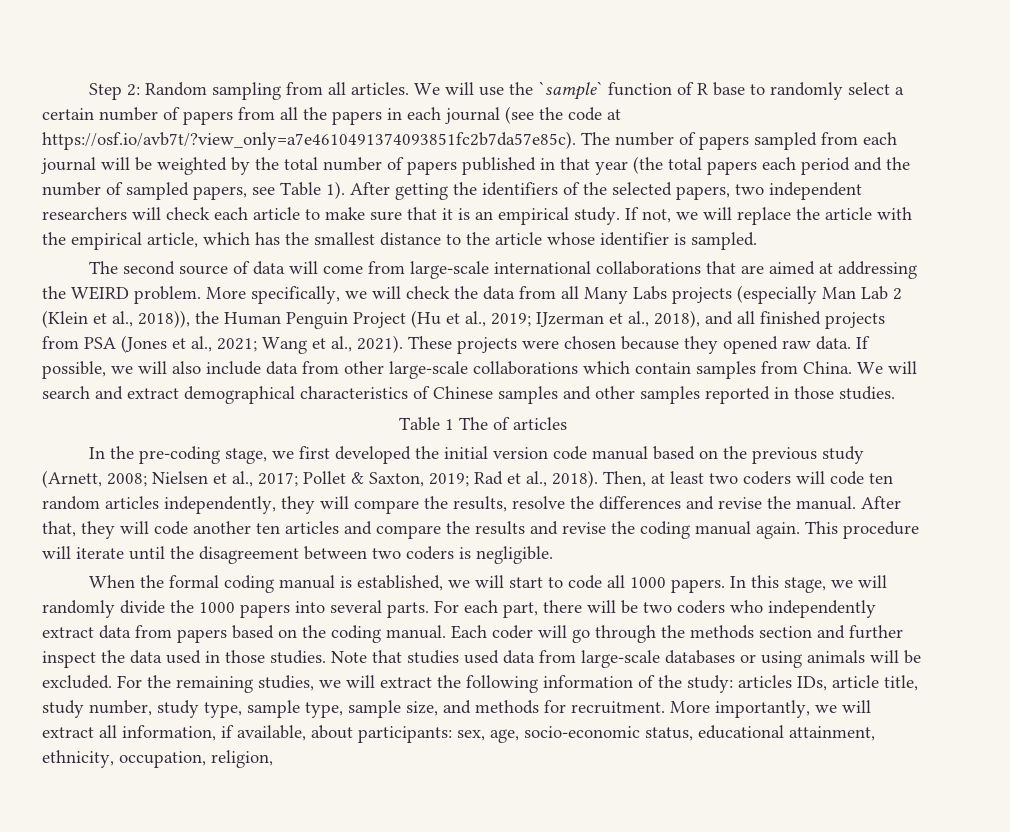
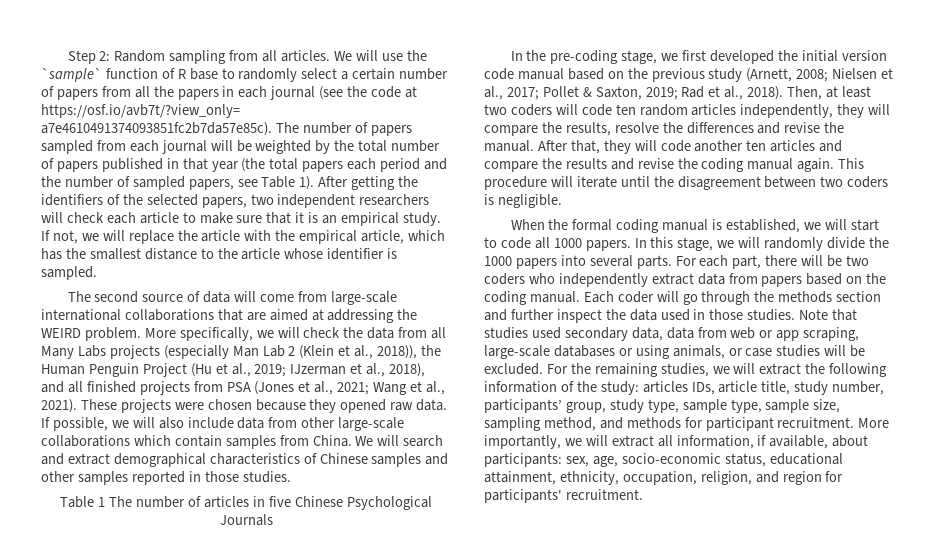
(488, 423) none -> [136,496,186,508] number
(567, 423) none -> [252,496,432,510] [219,514,273,526] in five Chinese Psychological Journals
[503,650,865,668] data from large-scale databases or using animals -> [564,327,860,341] [484,345,821,359] secondary data, data from web or app scraping, large-scale databases or using animals, or case studies
(152, 708) none -> [484,399,606,413] participants’ group,
(438, 708) none -> [484,417,596,431] sampling method,
(566, 706) none -> [705,417,774,431] participant
(273, 759) none -> [755,471,844,485] [484,489,643,503] and region for participants' recruitment.

